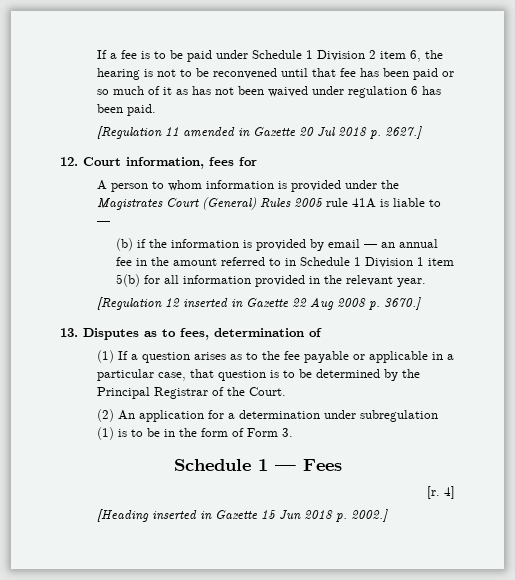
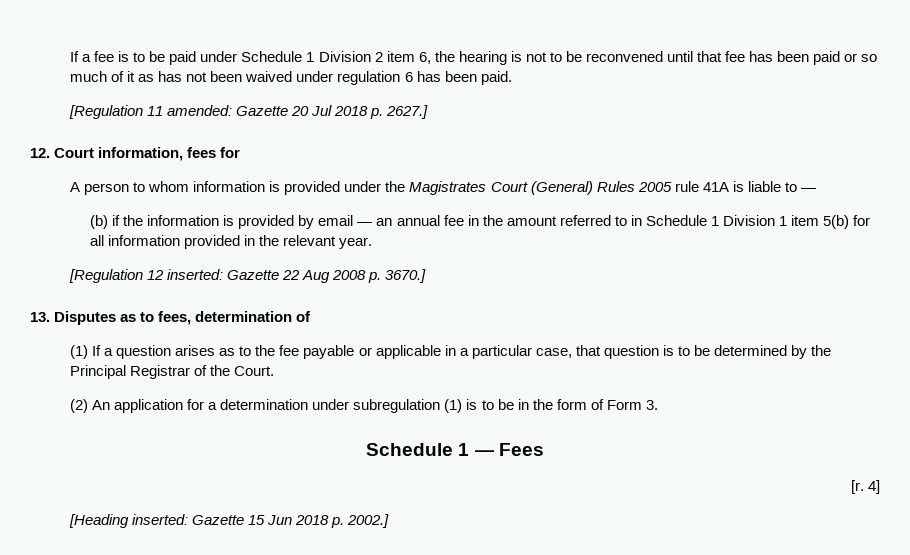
[183,127,251,137] amended in -> [167,105,233,116] amended:
[183,298,244,308] inserted in -> [167,269,224,280] inserted:
[152,510,213,520] inserted in -> [132,514,189,525] inserted:

